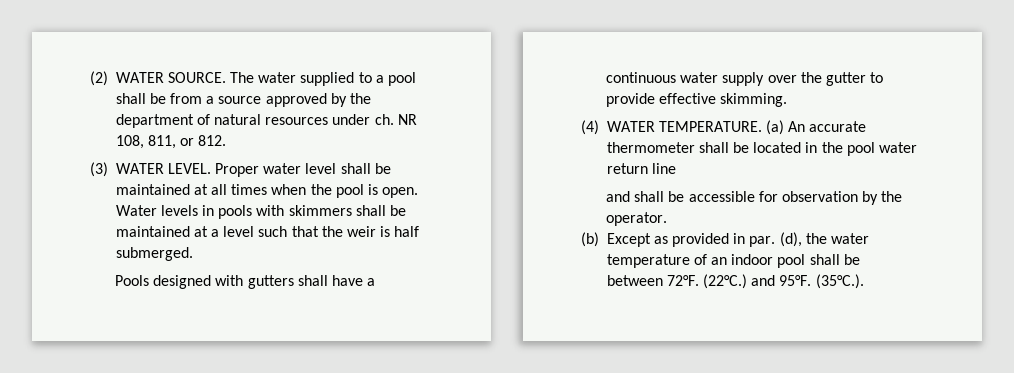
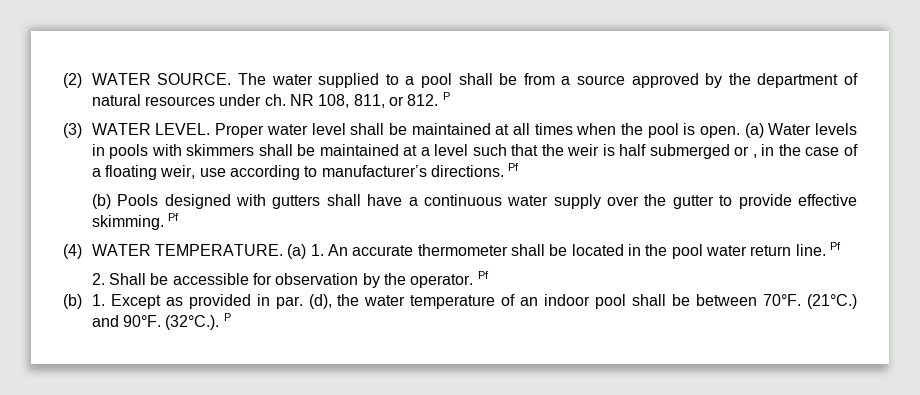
(227, 140) none -> [442,92,450,100] P
(419, 192) none -> [744,123,764,138] (a)
[115,247,193,261] submerged. // -> [649,144,858,159] [91,163,520,180] [91,194,111,209] submerged or , in the case of a floating weir, use according to manufacturer’s directions. Pf // (b)
(788, 100) none -> [168,213,180,221] Pf
(785, 127) none -> [310,244,324,256] 1.
[651,163,676,174] [606,191,665,202] line // and shall -> [795,242,841,256] [91,273,147,285] line. Pf // 2. Shall
[581,232,599,247] // (b) -> [477,271,489,279] [63,294,105,309] Pf // (b) 1.
[666,274,864,289] 72°F. (22°C.) and 95°F. (35°C.). -> [763,294,858,309] [91,313,231,330] 70°F. (21°C.) and 90°F. (32°C.). P

